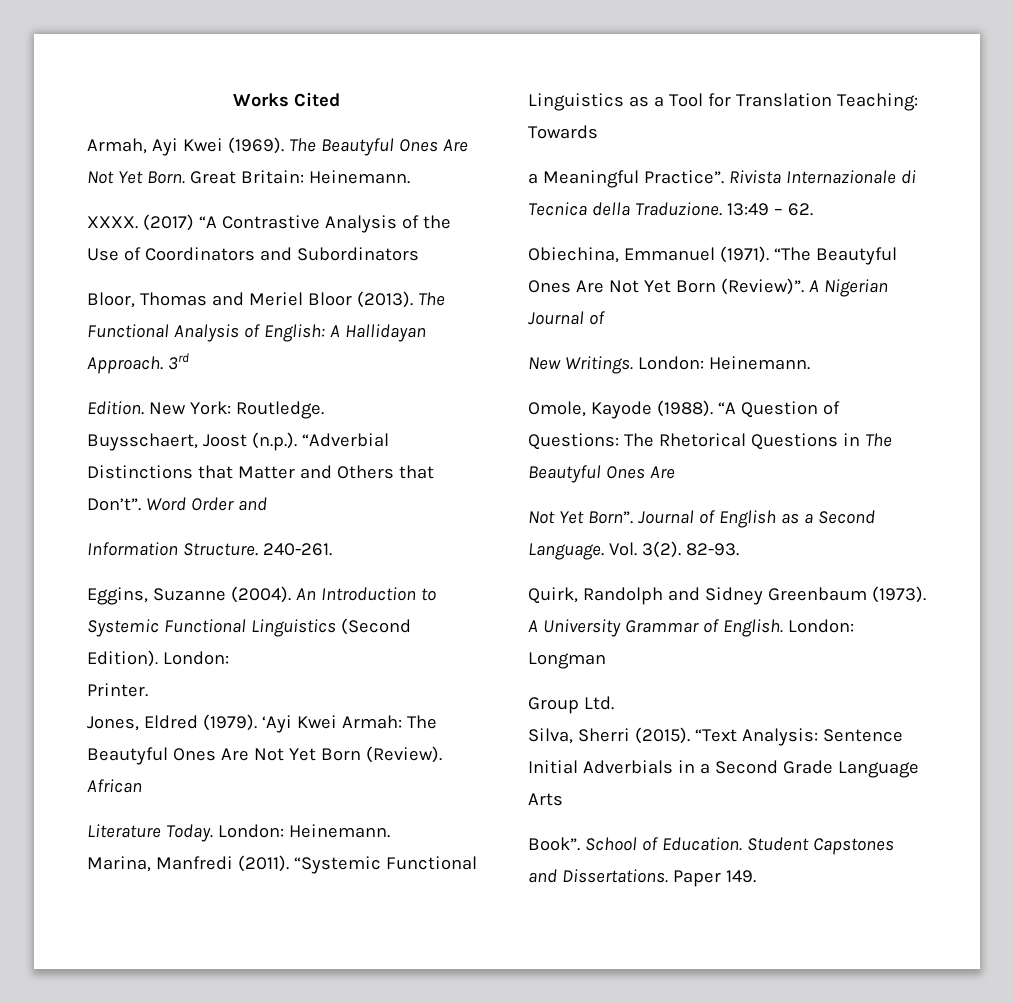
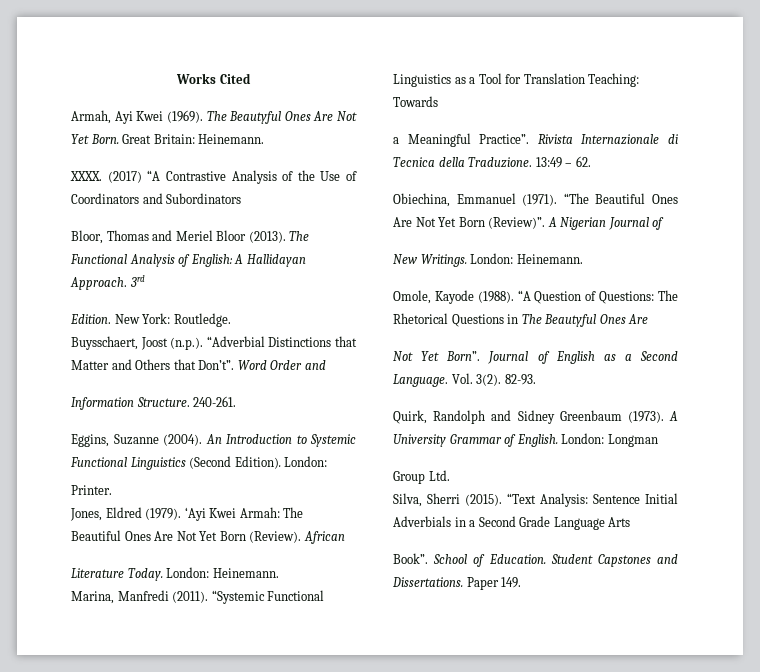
[87,747,168,765] Beautyful -> [71,530,121,541] Beautiful
[815,247,897,265] Beautyful -> [595,193,646,204] Beautiful

